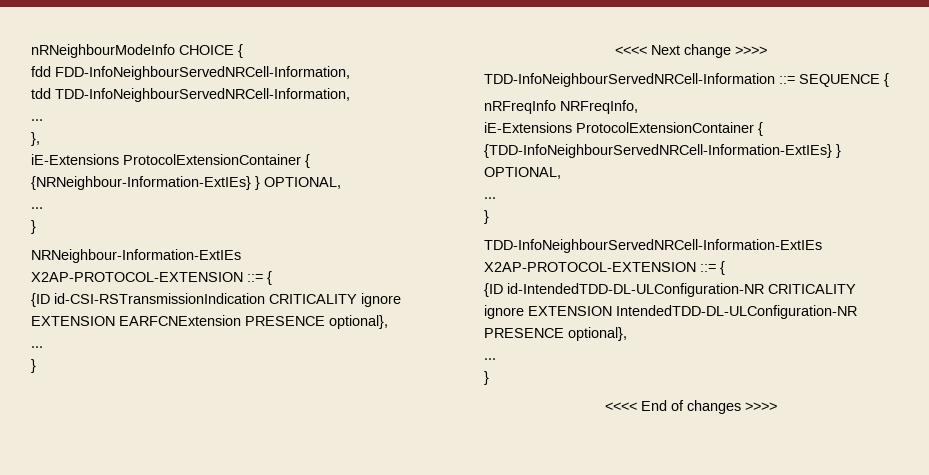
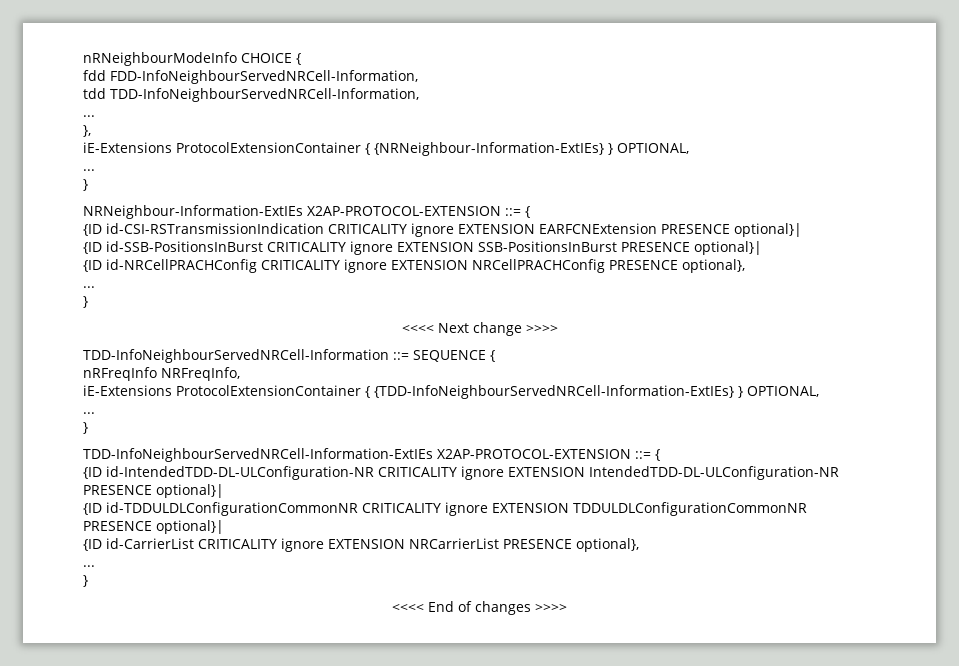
(325, 321) none -> [734,223,802,237] [83,241,762,255] [83,259,678,273] optional}| // {ID id-SSB-PositionsInBurst CRITICALITY ignore EXTENSION SSB-PositionsInBurst PRESENCE optional}| // {ID id-NRCellPRACHConfig CRITICALITY ignore EXTENSION NRCellPRACHConfig PRESENCE
(564, 333) none -> [156,484,224,498] [83,502,807,516] [83,520,224,534] [83,538,572,552] optional}| // {ID id-TDDULDLConfigurationCommonNR CRITICALITY ignore EXTENSION TDDULDLConfigurationCommonNR PRESENCE optional}| // {ID id-CarrierList CRITICALITY ignore EXTENSION NRCarrierList PRESENCE

